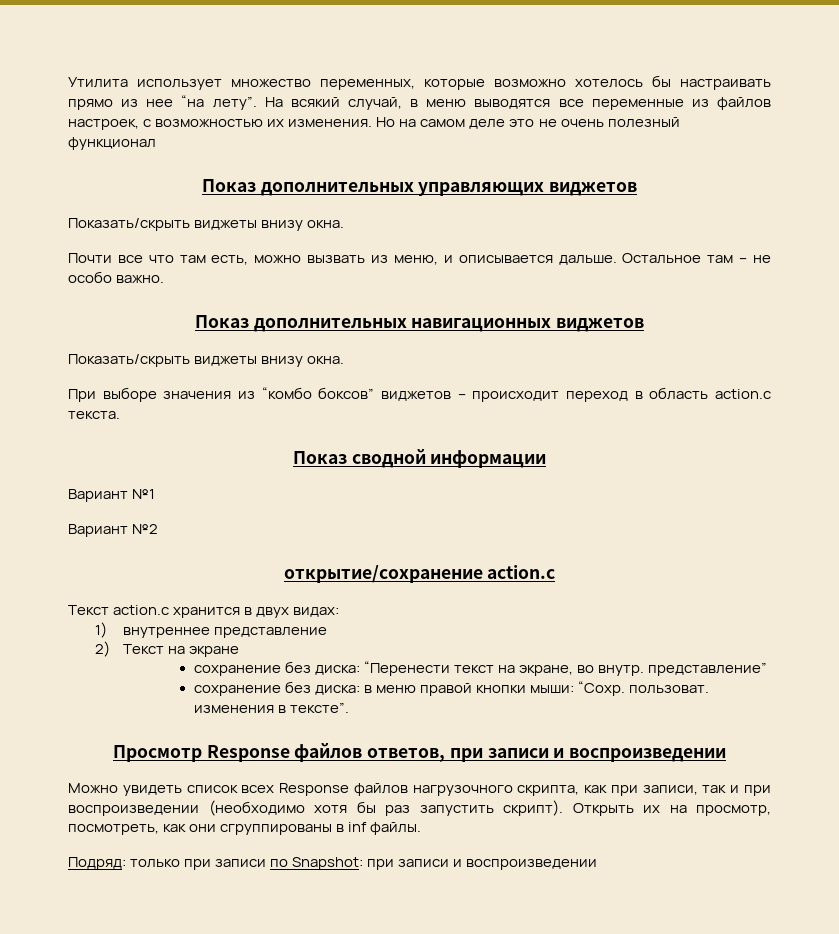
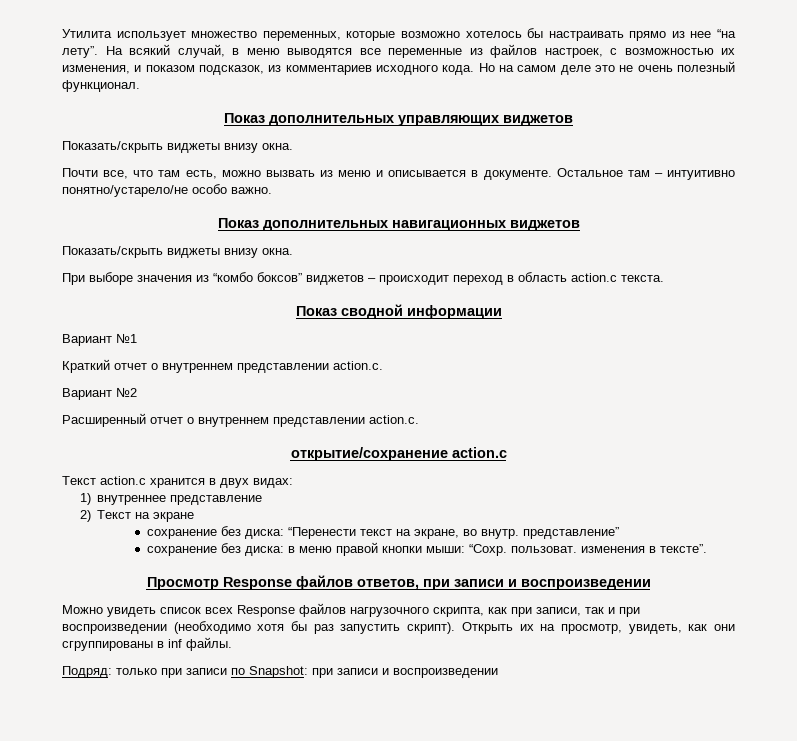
[288,119,373,127] изменения. -> [62,65,475,75] изменения, и показом подсказок, из комментариев исходного кода.
[68,137,156,150] функционал -> [62,80,140,92] функционал.
[117,255,143,263] все -> [103,170,129,179] все,
[393,255,438,265] меню, -> [338,170,371,177] меню
[558,255,617,265] дальше. -> [471,170,552,180] в документе.
[753,255,772,263] не -> [667,170,735,180] [62,185,188,197] интуитивно понятно/устарело/не
[68,524,159,537] Вариант №2 -> [62,359,383,373] [62,387,137,400] [62,413,419,427] Краткий отчет о внутреннем представлении action.c. // Вариант №2 // Расширенный отчет о внутреннем представлении action.c.
[68,824,159,835] посмотреть, -> [628,624,682,634] увидеть,

